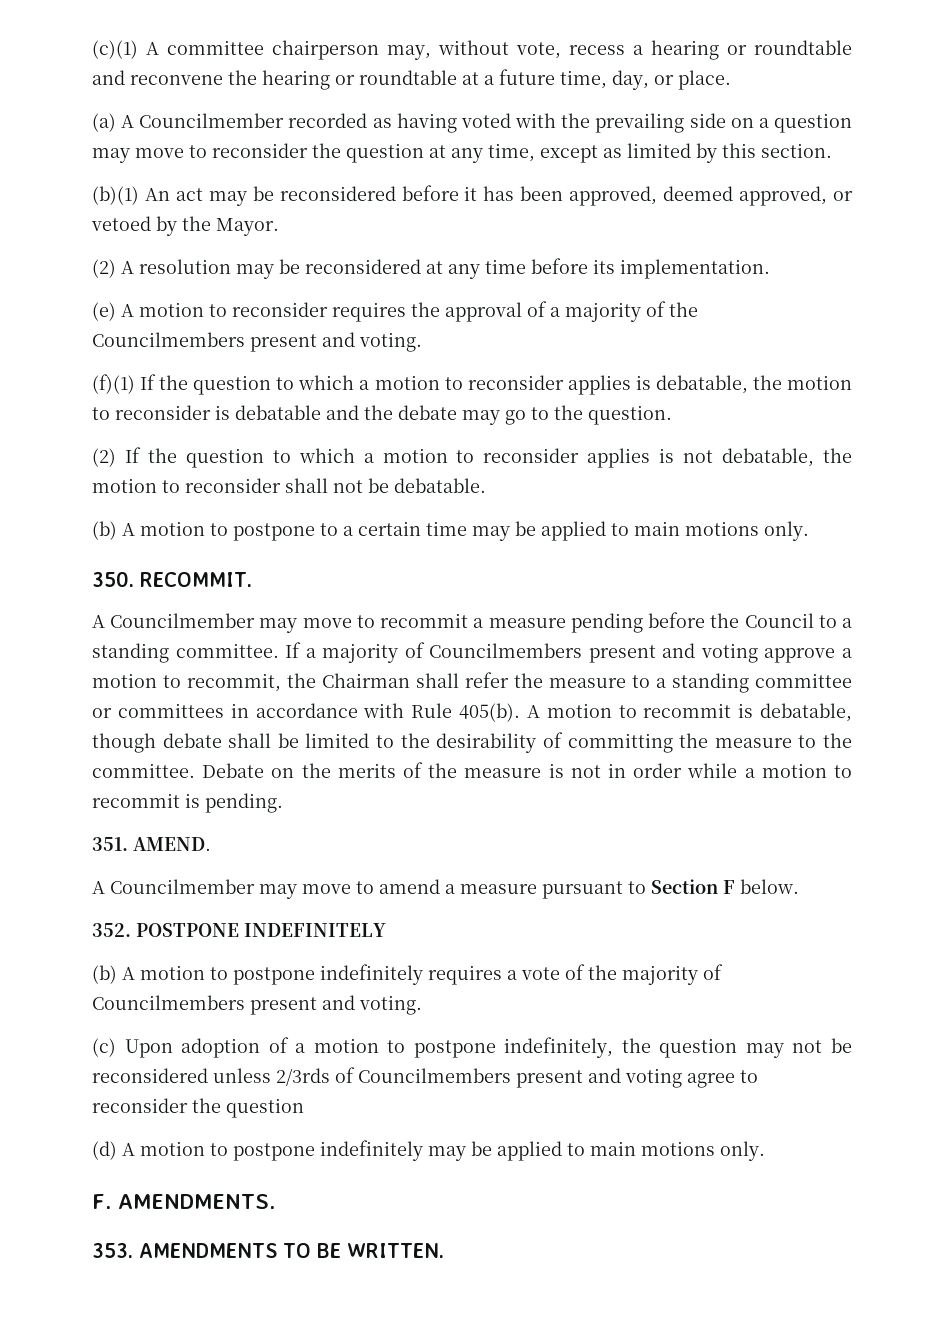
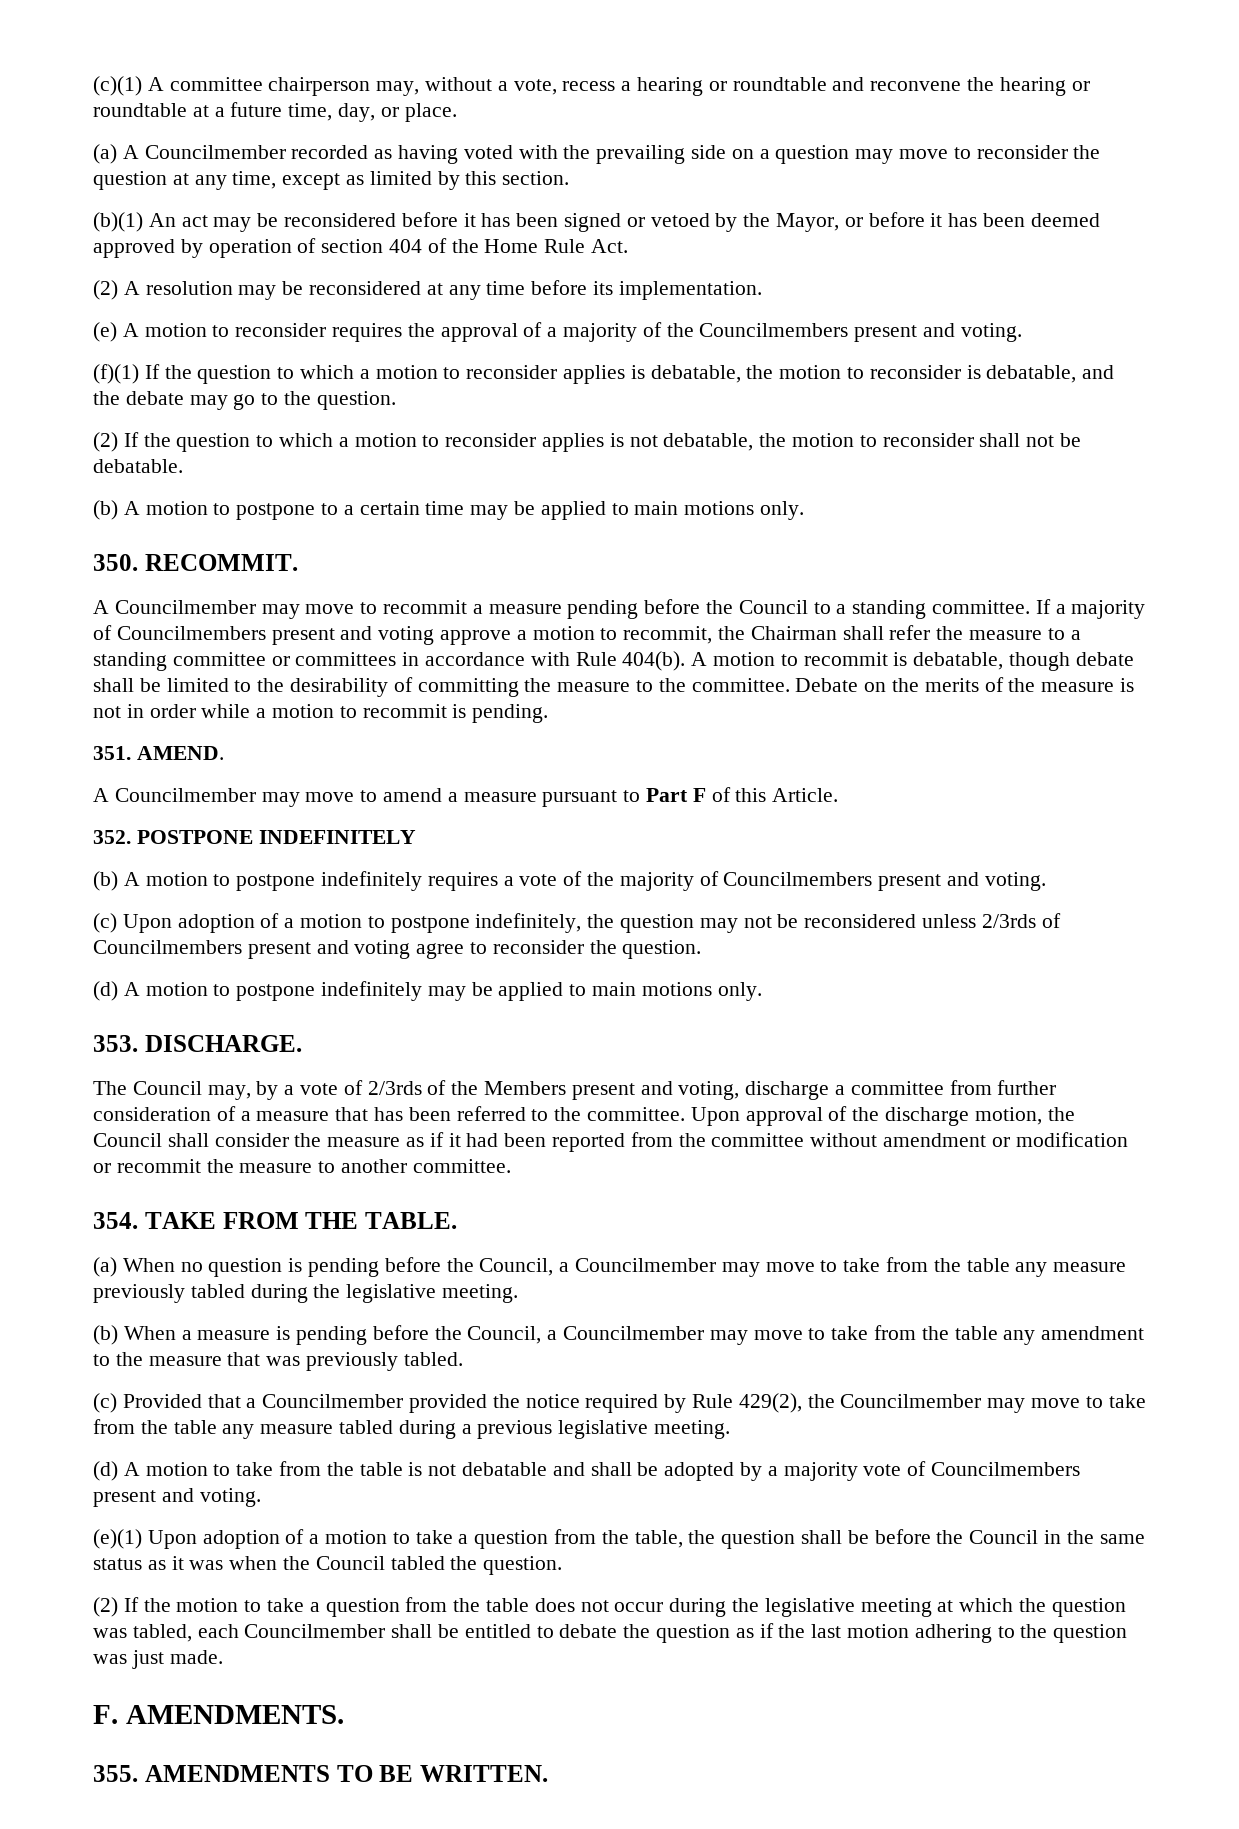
(509, 47) none -> [497,81,508,91] a
[569,186,828,206] approved, deemed approved, -> [564,213,622,232] signed
[216,218,279,236] Mayor. -> [776,212,1100,232] [93,238,629,258] Mayor, or before it has been deemed approved by operation of section 404 of the Home Rule Act.
[235,405,321,420] debatable -> [986,365,1077,383] debatable,
[458,703,520,722] 405(b). -> [622,651,686,671] 404(b).
[651,879,799,894] Section F below. -> [646,787,839,802] Part F of this Article.
[226,1098,304,1118] question -> [622,940,702,959] question.
(765, 1151) none -> [93,1035,302,1052] [93,1080,1057,1100] [93,1106,1075,1126] [93,1132,1128,1152] [93,1159,511,1173] [93,1212,457,1229] [93,1257,1127,1277] [93,1284,519,1303] [93,1325,1145,1345] [93,1352,463,1371] [93,1393,1146,1413] [93,1419,731,1439] [93,1461,1081,1481] [93,1488,261,1507] [93,1529,1145,1549] [93,1556,563,1575] [93,1597,1126,1617] [93,1623,1128,1643] [93,1650,223,1669] // 353. DISCHARGE. // The Council may, by a vote of 2/3rds of the Members present and voting, discharge a committee from further consideration of a measure that has been referred to the committee. Upon approval of the discharge motion, the Council shall consider the measure as if it had been reported from the committee without amendment or modification or recommit the measure to another committee. // 354. TAKE FROM THE TABLE. // (a) When no question is pending before the Council, a Councilmember may move to take from the table any measure previously tabled during the legislative meeting. // (b) When a measure is pending before the Council, a Councilmember may move to take from the table any amendment to the measure that was previously tabled. // (c) Provided that a Councilmember provided the notice required by Rule 429(2), the Councilmember may move to take from the table any measure tabled during a previous legislative meeting. // (d) A motion to take from the table is not debatable and shall be adopted by a majority vote of Councilmembers present and voting. // (e)(1) Upon adoption of a motion to take a question from the table, the question shall be before the Council in the same status as it was when the Council tabled the question. // (2) If the motion to take a question from the table does not occur during the legislative meeting at which the question was tabled, each Councilmember shall be entitled to debate the question as if the last motion adhering to the question was just made.
[92,1243,133,1258] 353. -> [93,1765,138,1782] 355.

